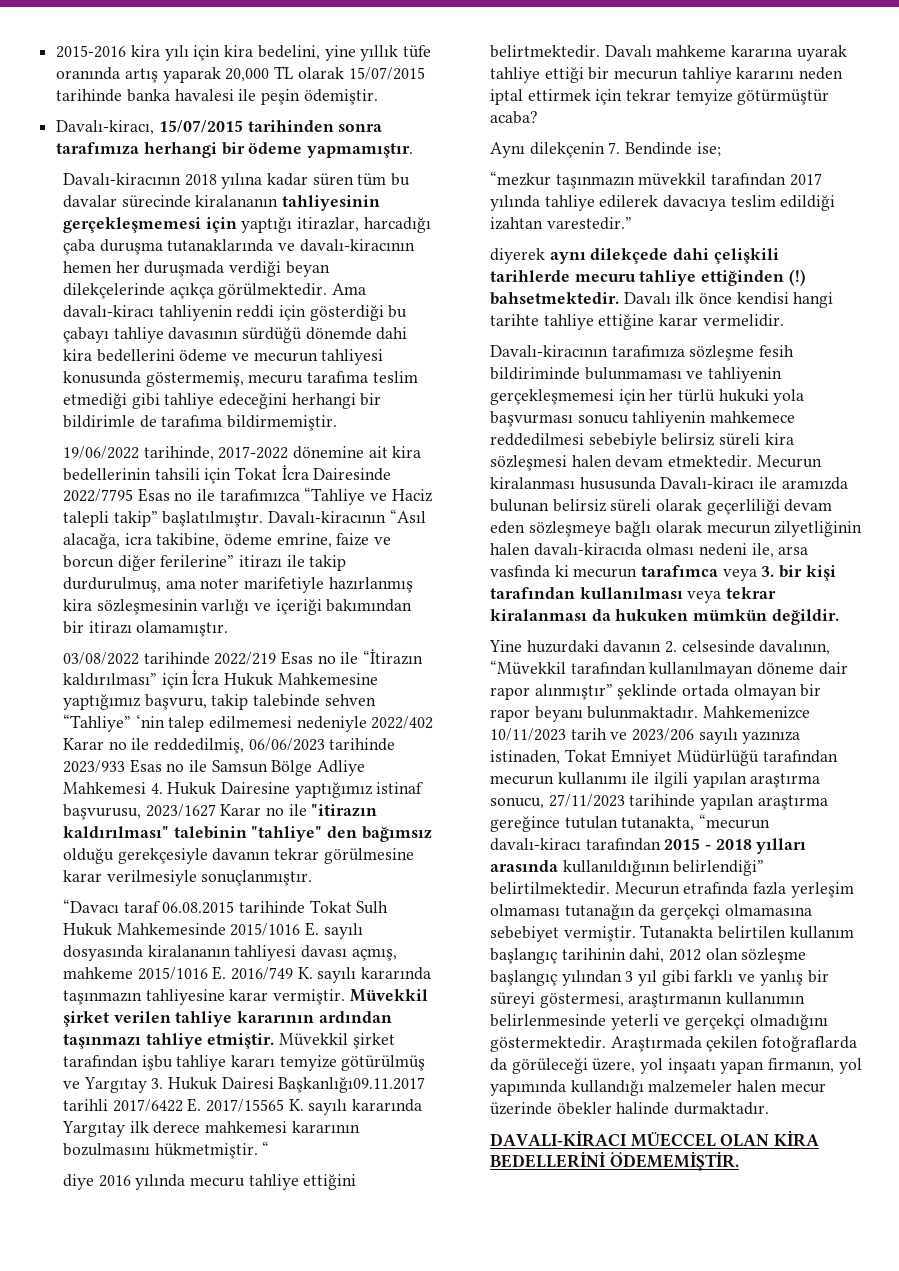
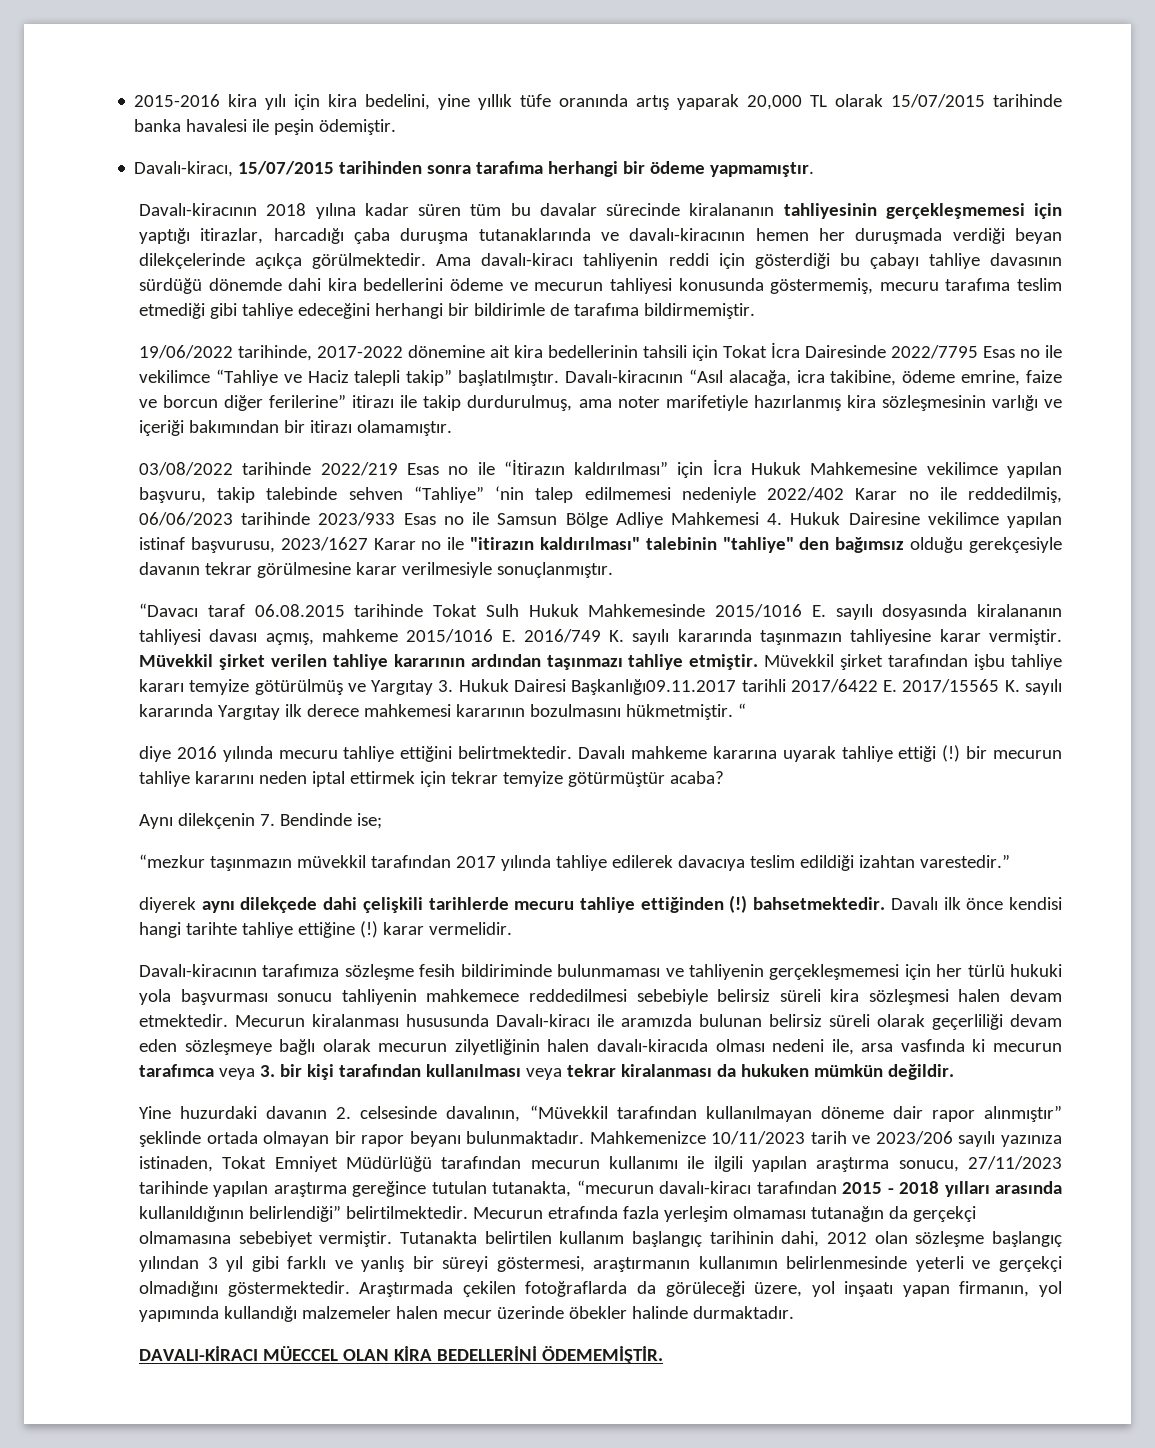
[56,142,140,155] tarafımıza -> [476,161,544,174] tarafıma
[219,489,300,502] tarafımızca -> [138,370,210,383] vekilimce
[62,694,141,710] yaptığımız -> [926,462,1062,478] vekilimce yapılan
[294,782,373,798] yaptığımız -> [927,512,1063,528] vekilimce yapılan
(584, 75) none -> [942,745,961,762] (!)
(655, 322) none -> [359,921,378,938] (!)

